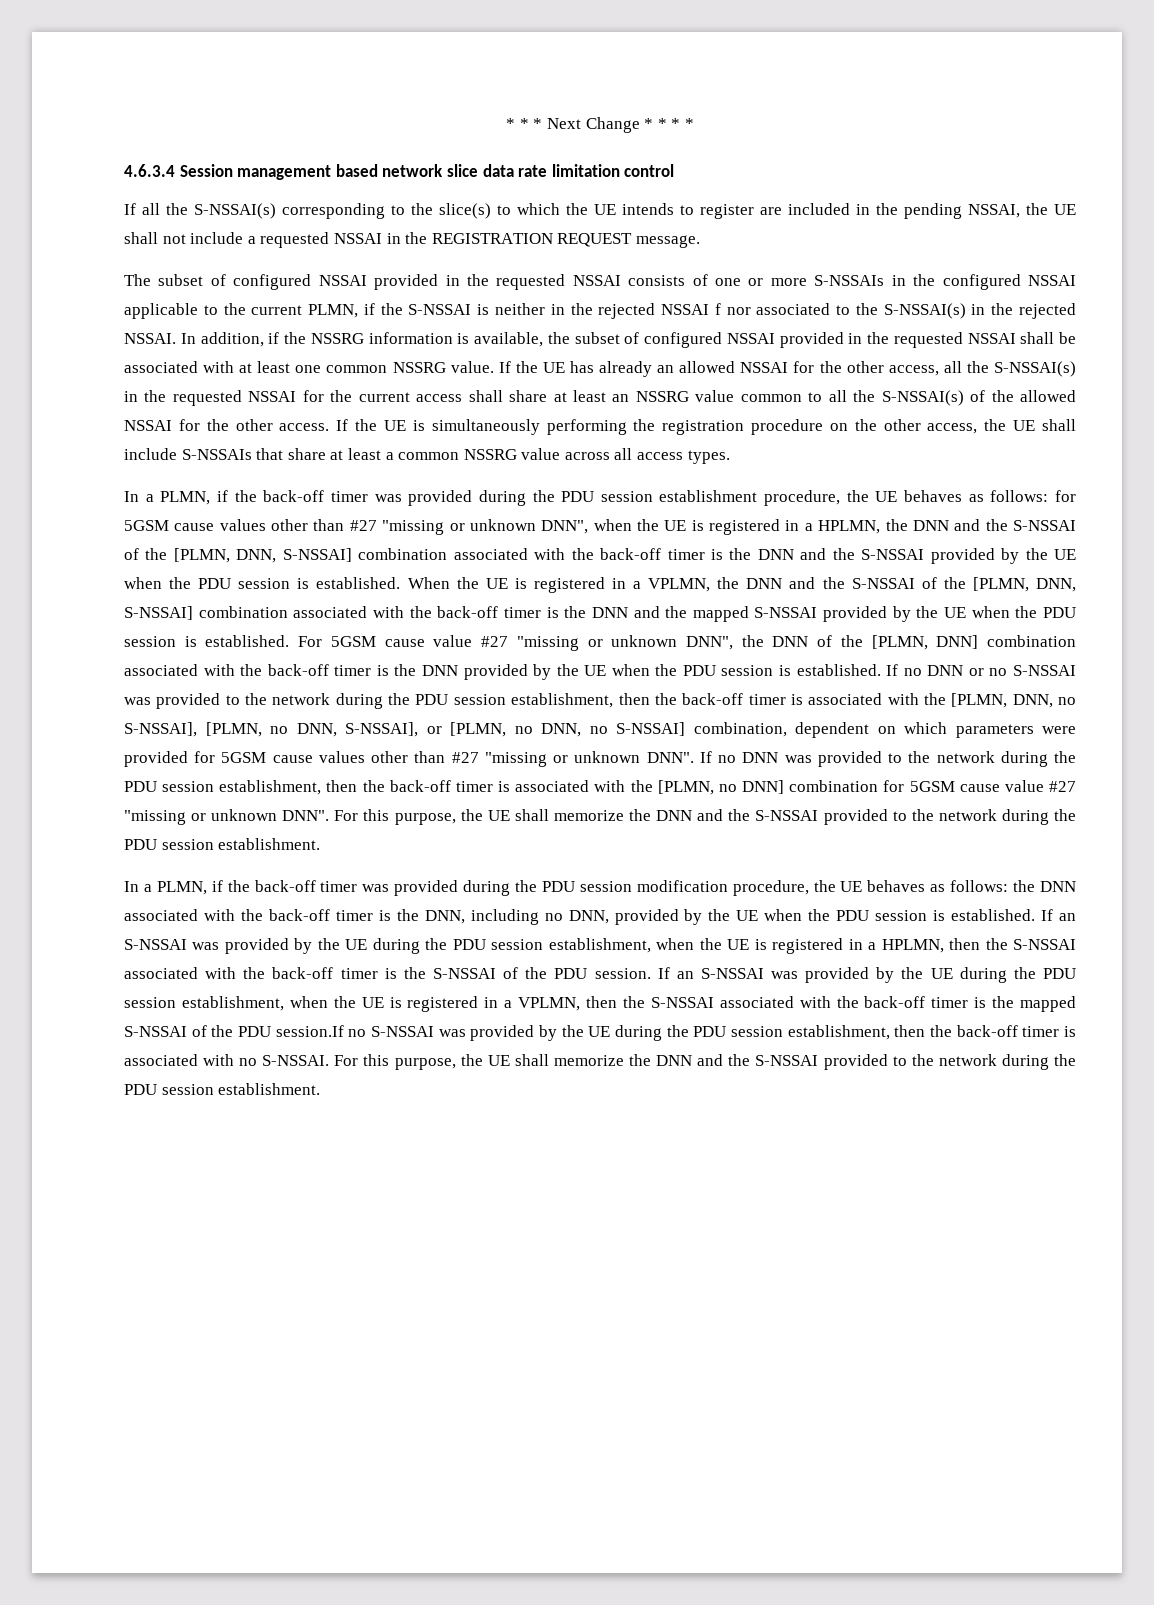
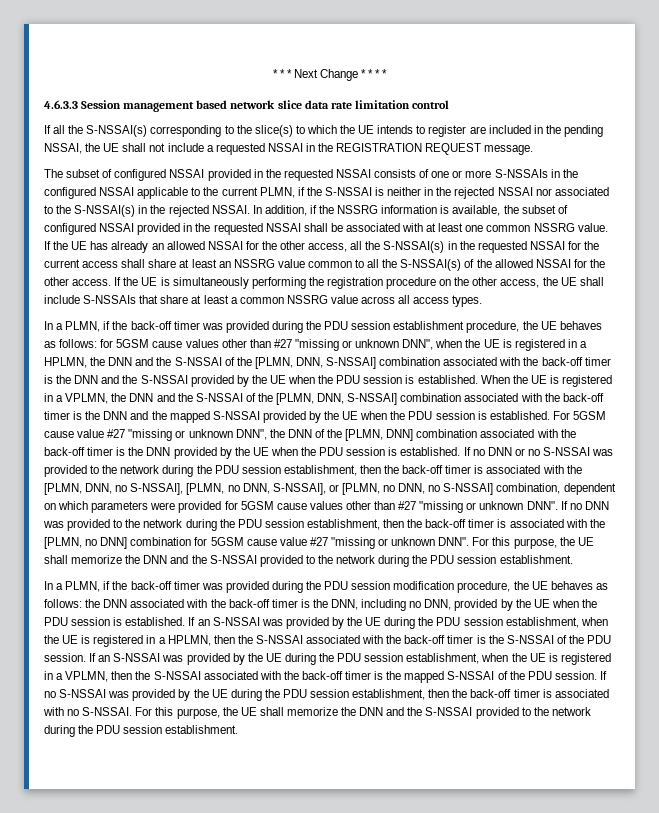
[124,164,175,177] 4.6.3.4 -> [44,100,78,109] 4.6.3.3
[714,303,721,315] f -> (533, 191) none
[275,1025,344,1037] session.If -> [554,671,607,680] session. If

